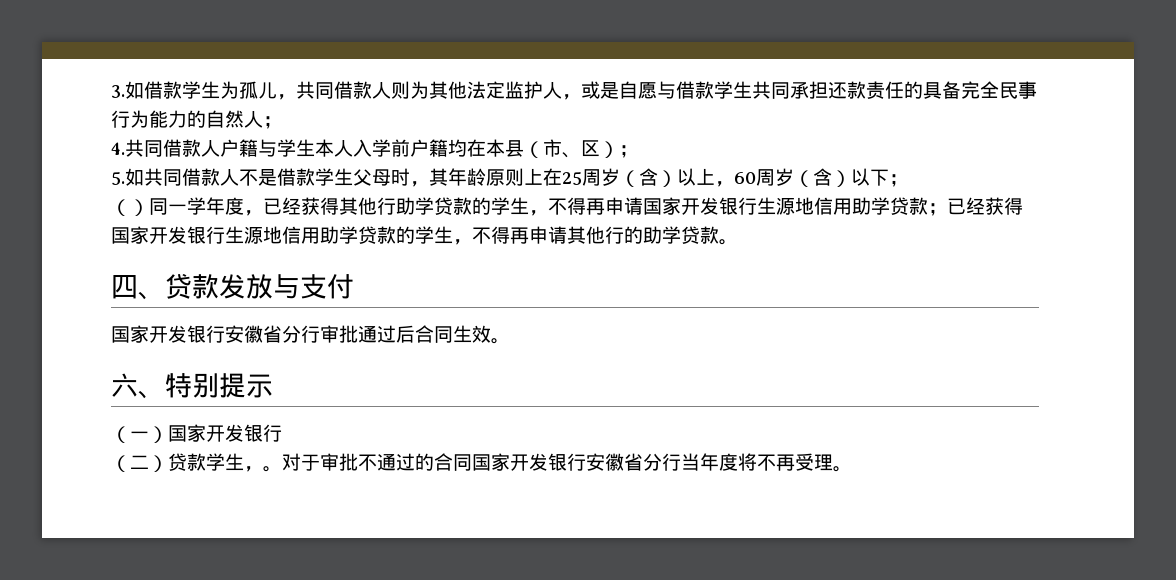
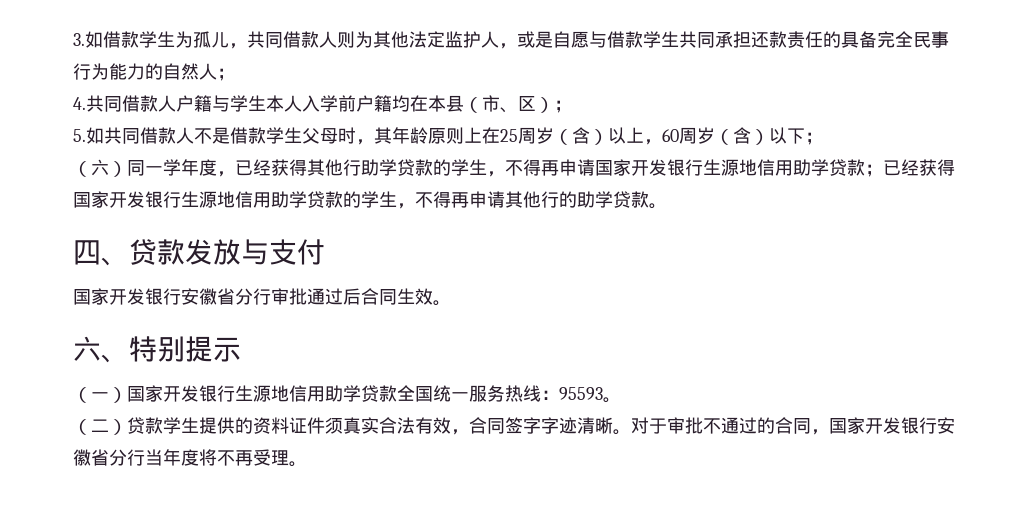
(130, 207) none -> [91,159,109,176] 六
[111,453,263,472] // （二）贷款学生， -> [235,385,621,403] [73,417,613,435] 生源地信用助学贷款全国统一服务热线：95593。 // （二）贷款学生提供的资料证件须真实合法有效，合同签字字迹清晰
(472, 462) none -> [811,429,829,435] ，

